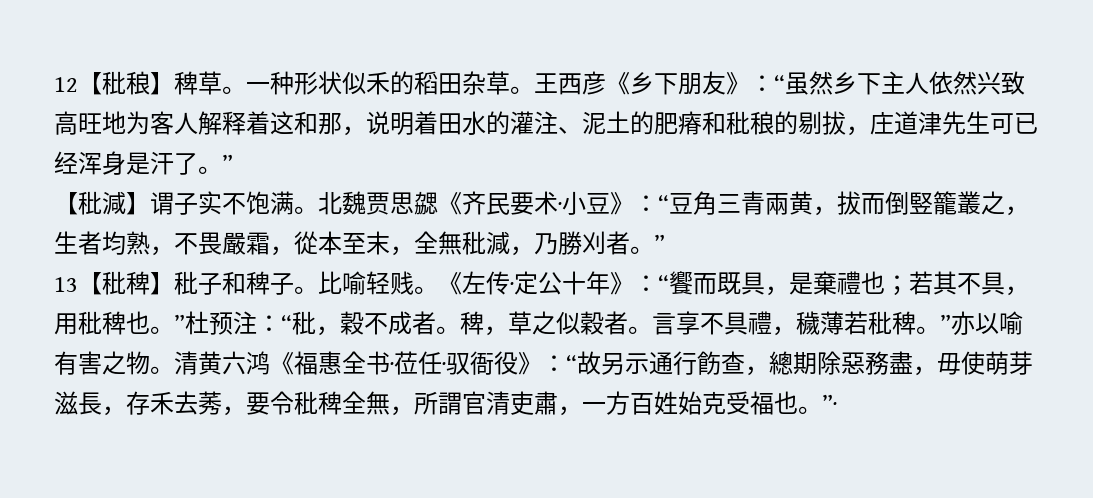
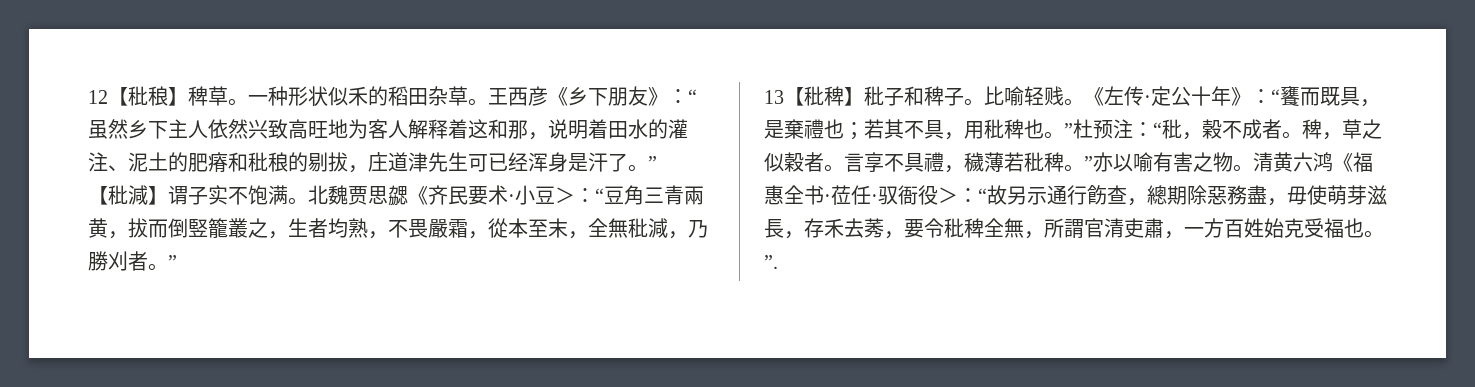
[610,192,634,215] 》 -> [555,187,575,203] ＞
[669,271,693,295] 饗 -> [1280,86,1300,106] 饔
[340,311,364,335] 穀 -> [1202,119,1222,139] 榖
[518,352,542,375] 》 -> [938,187,958,203] ＞
[822,394,837,412] ”· -> [764,255,778,269] ”.

